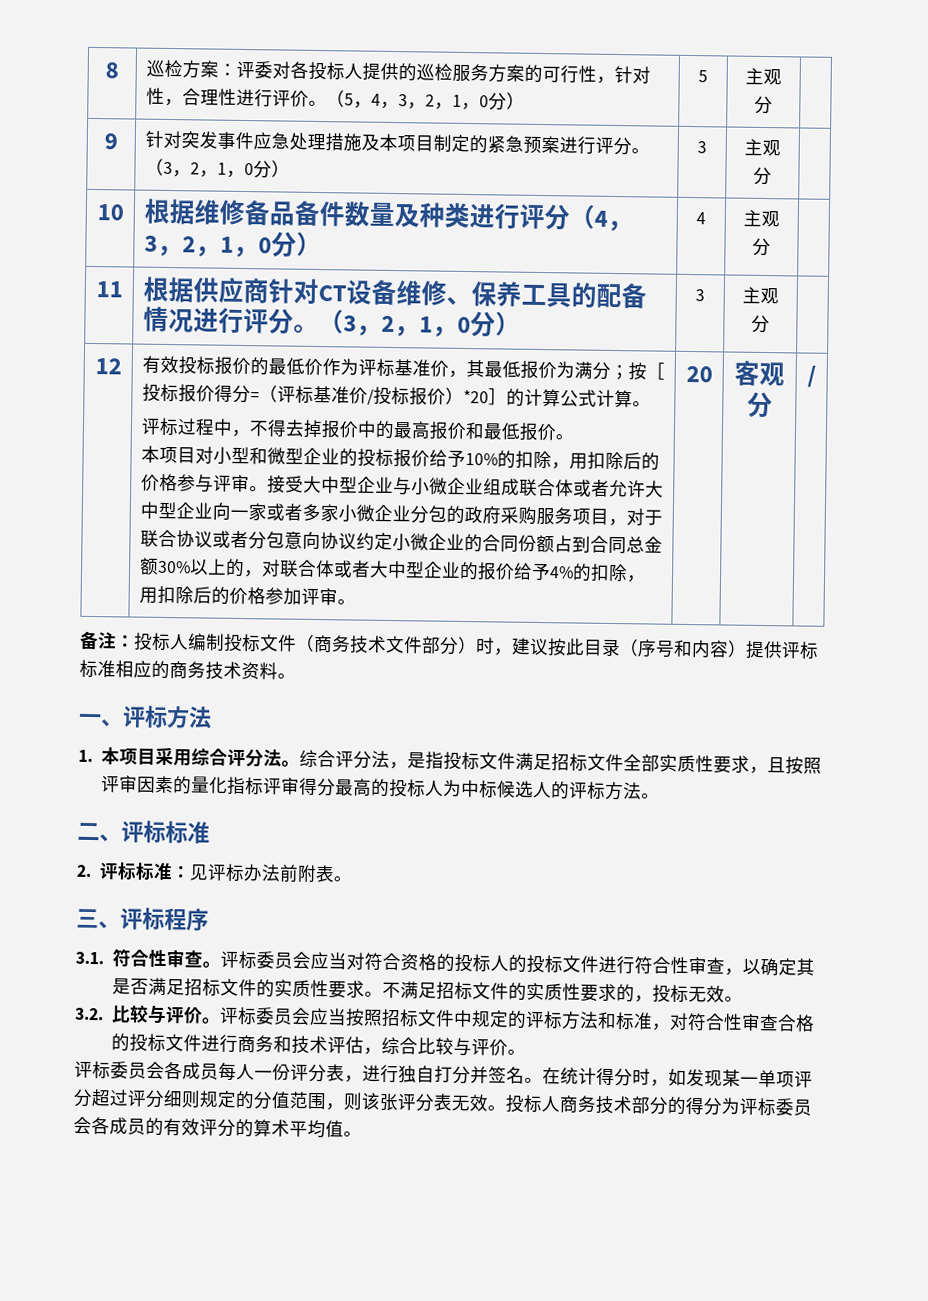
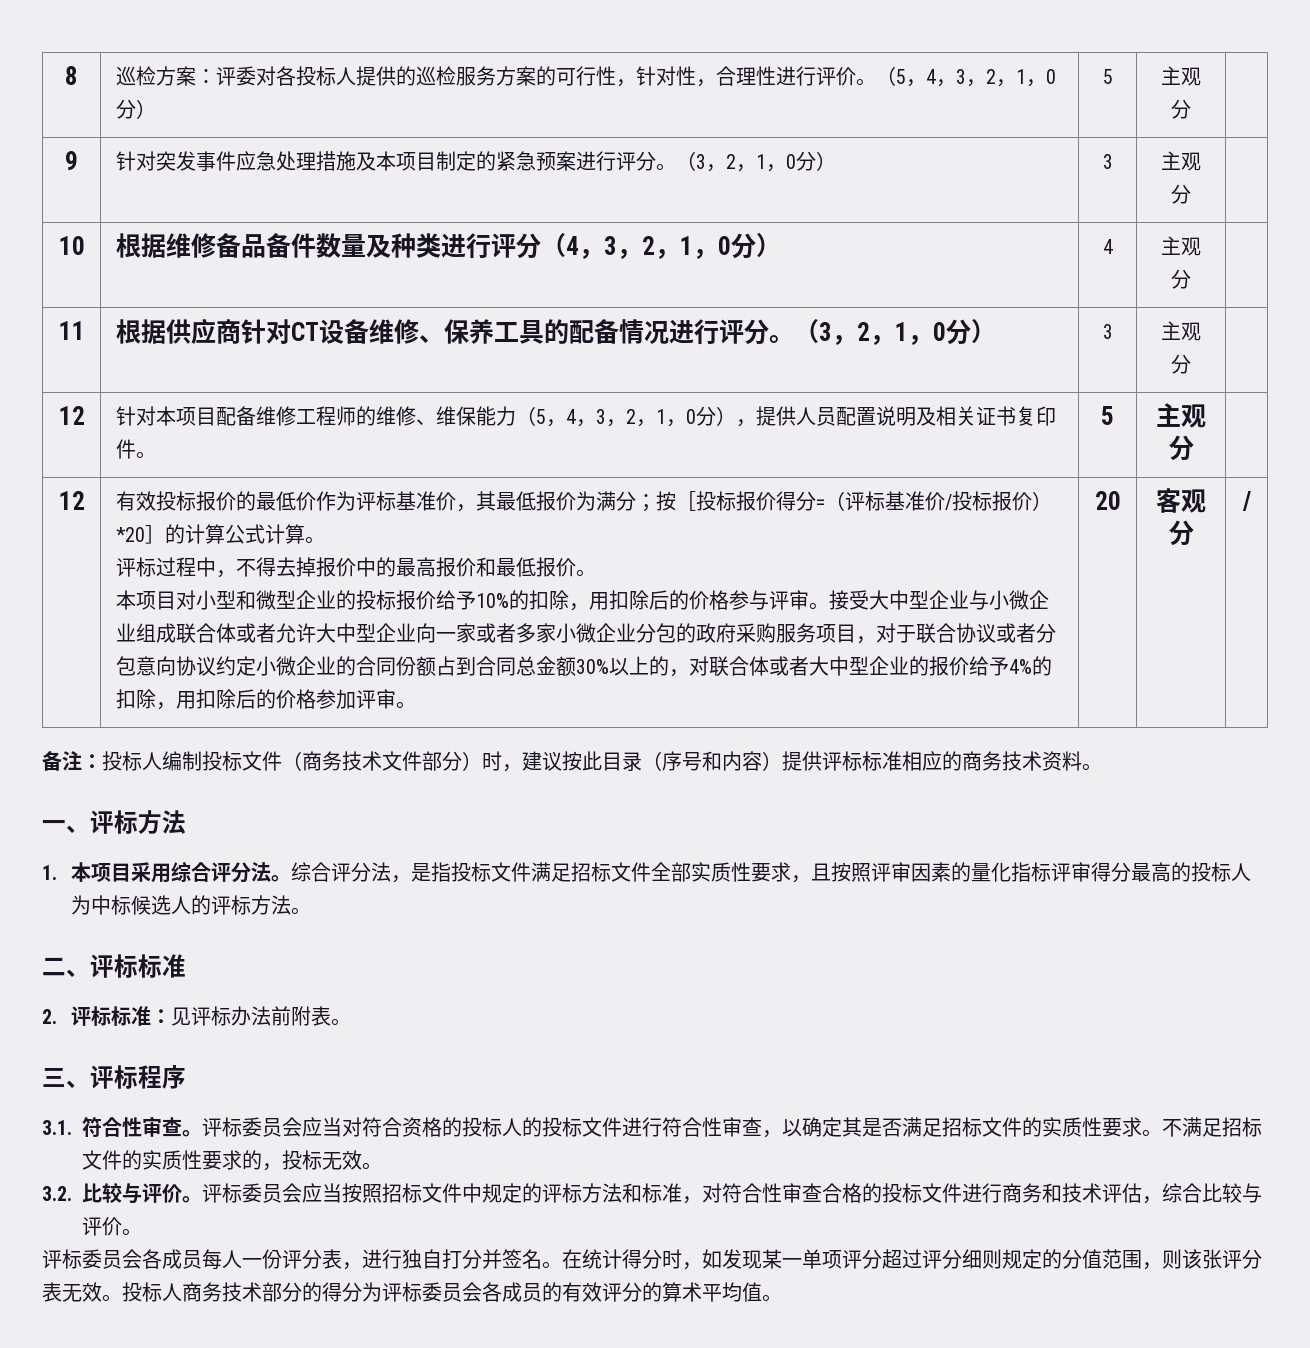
(770, 324) none -> [58,406,85,425] [115,406,1056,427] [115,439,156,459] [1101,406,1114,425] [1156,403,1206,428] [1168,435,1194,461] // 12 | 针对本项目配备维修工程师的维修、维保能力（5，4，3，2，1，0分），提供人员配置说明及相关证书复印件。 | 5 | 主观分 |

